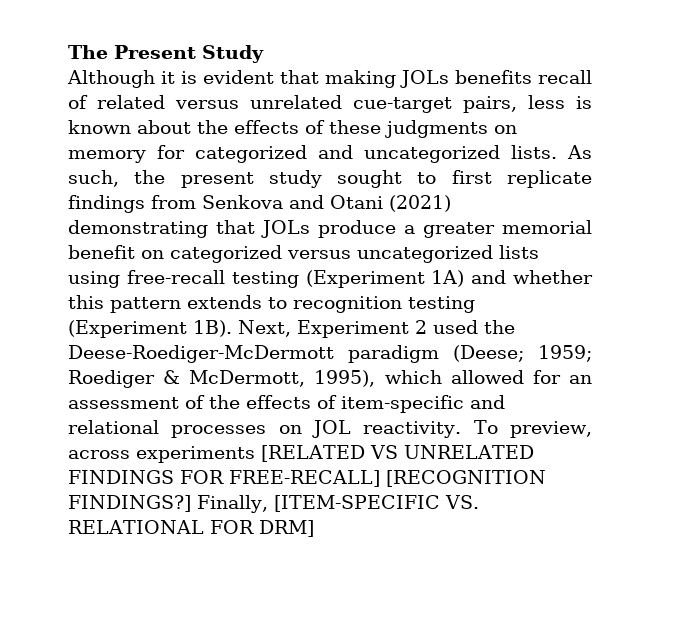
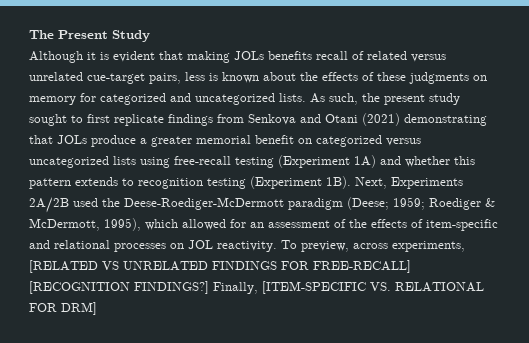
[297,320,427,338] Experiment 2 -> [391,177,463,189] [29,197,69,213] Experiments 2A/2B
[136,446,255,463] experiments -> [392,241,465,252] experiments,

